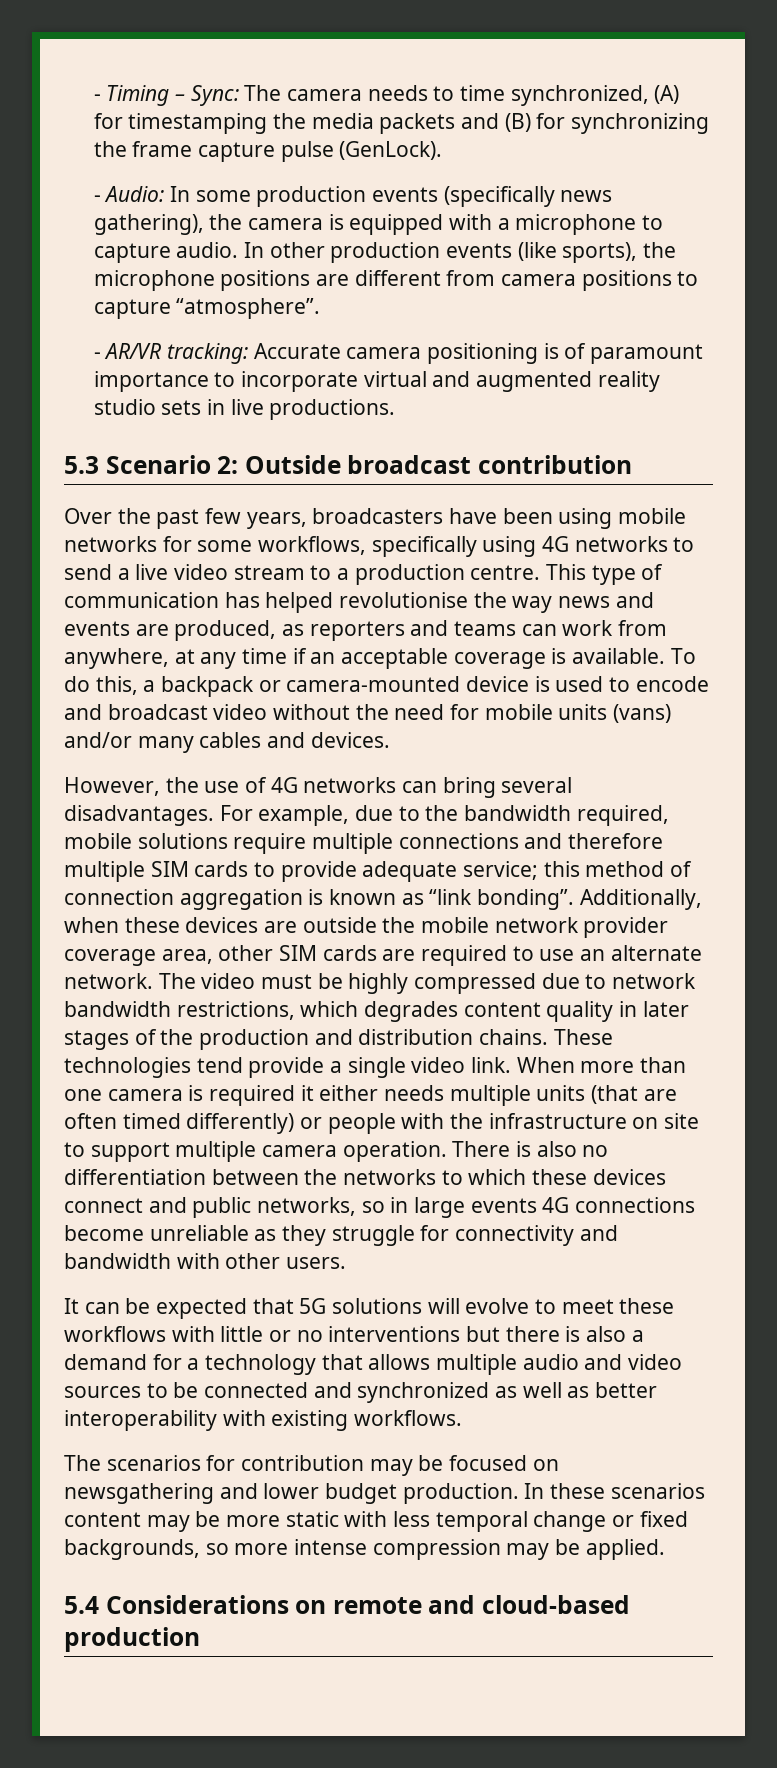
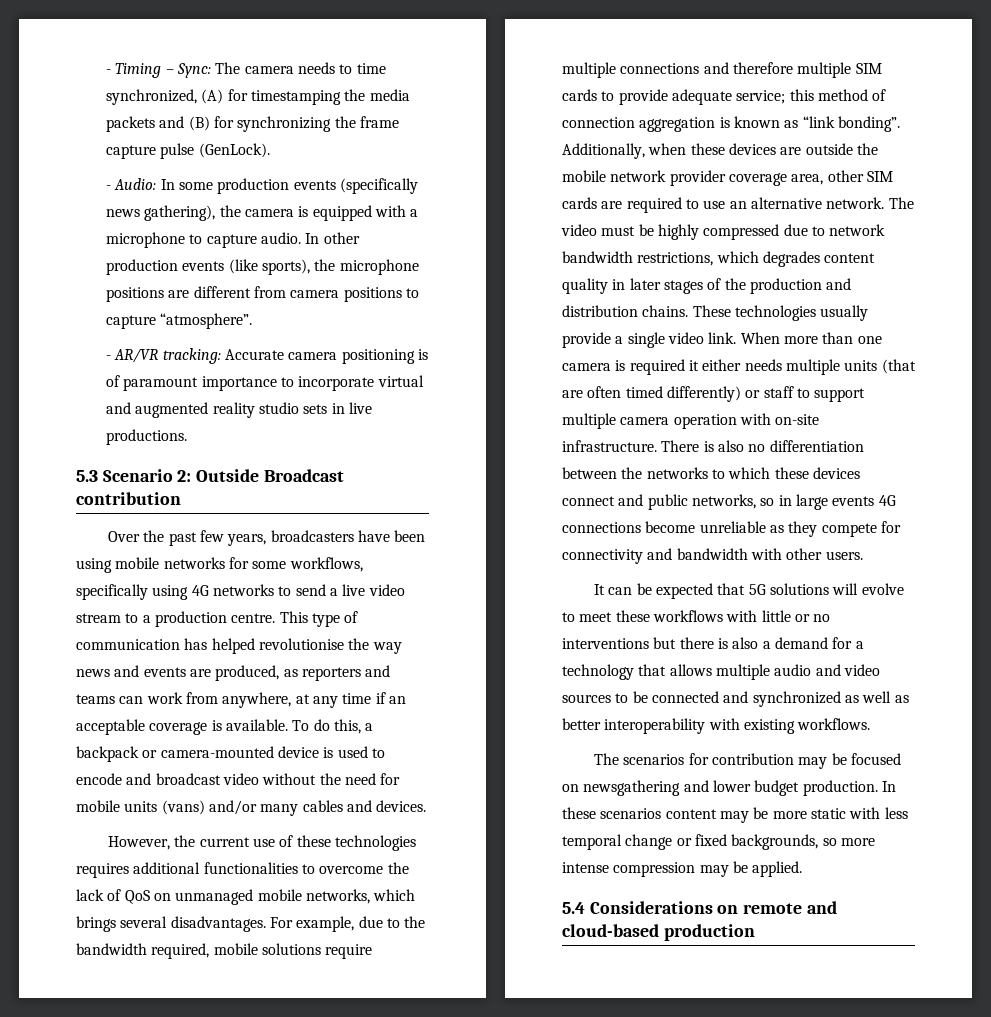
[347,455,472,474] broadcast -> [263,469,344,482] Broadcast
(199, 785) none -> [199,837,250,847] current
[270,777,496,798] 4G networks can bring -> [296,835,416,851] [76,862,409,878] [76,889,416,905] [76,916,116,932] these technologies requires additional functionalities to overcome the lack of QoS on unmanaged mobile networks, which brings
[610,945,702,961] alternate -> [750,197,822,209] alternative
[196,1057,243,1073] tend -> [820,305,869,321] usually
[327,1113,700,1134] [64,1141,447,1162] people with the infrastructure on site to support multiple camera operation. -> [763,386,866,402] [562,413,820,429] [562,440,657,452] staff to support multiple camera operation with on-site infrastructure.
[331,1225,415,1246] struggle -> [821,523,877,537] compete

